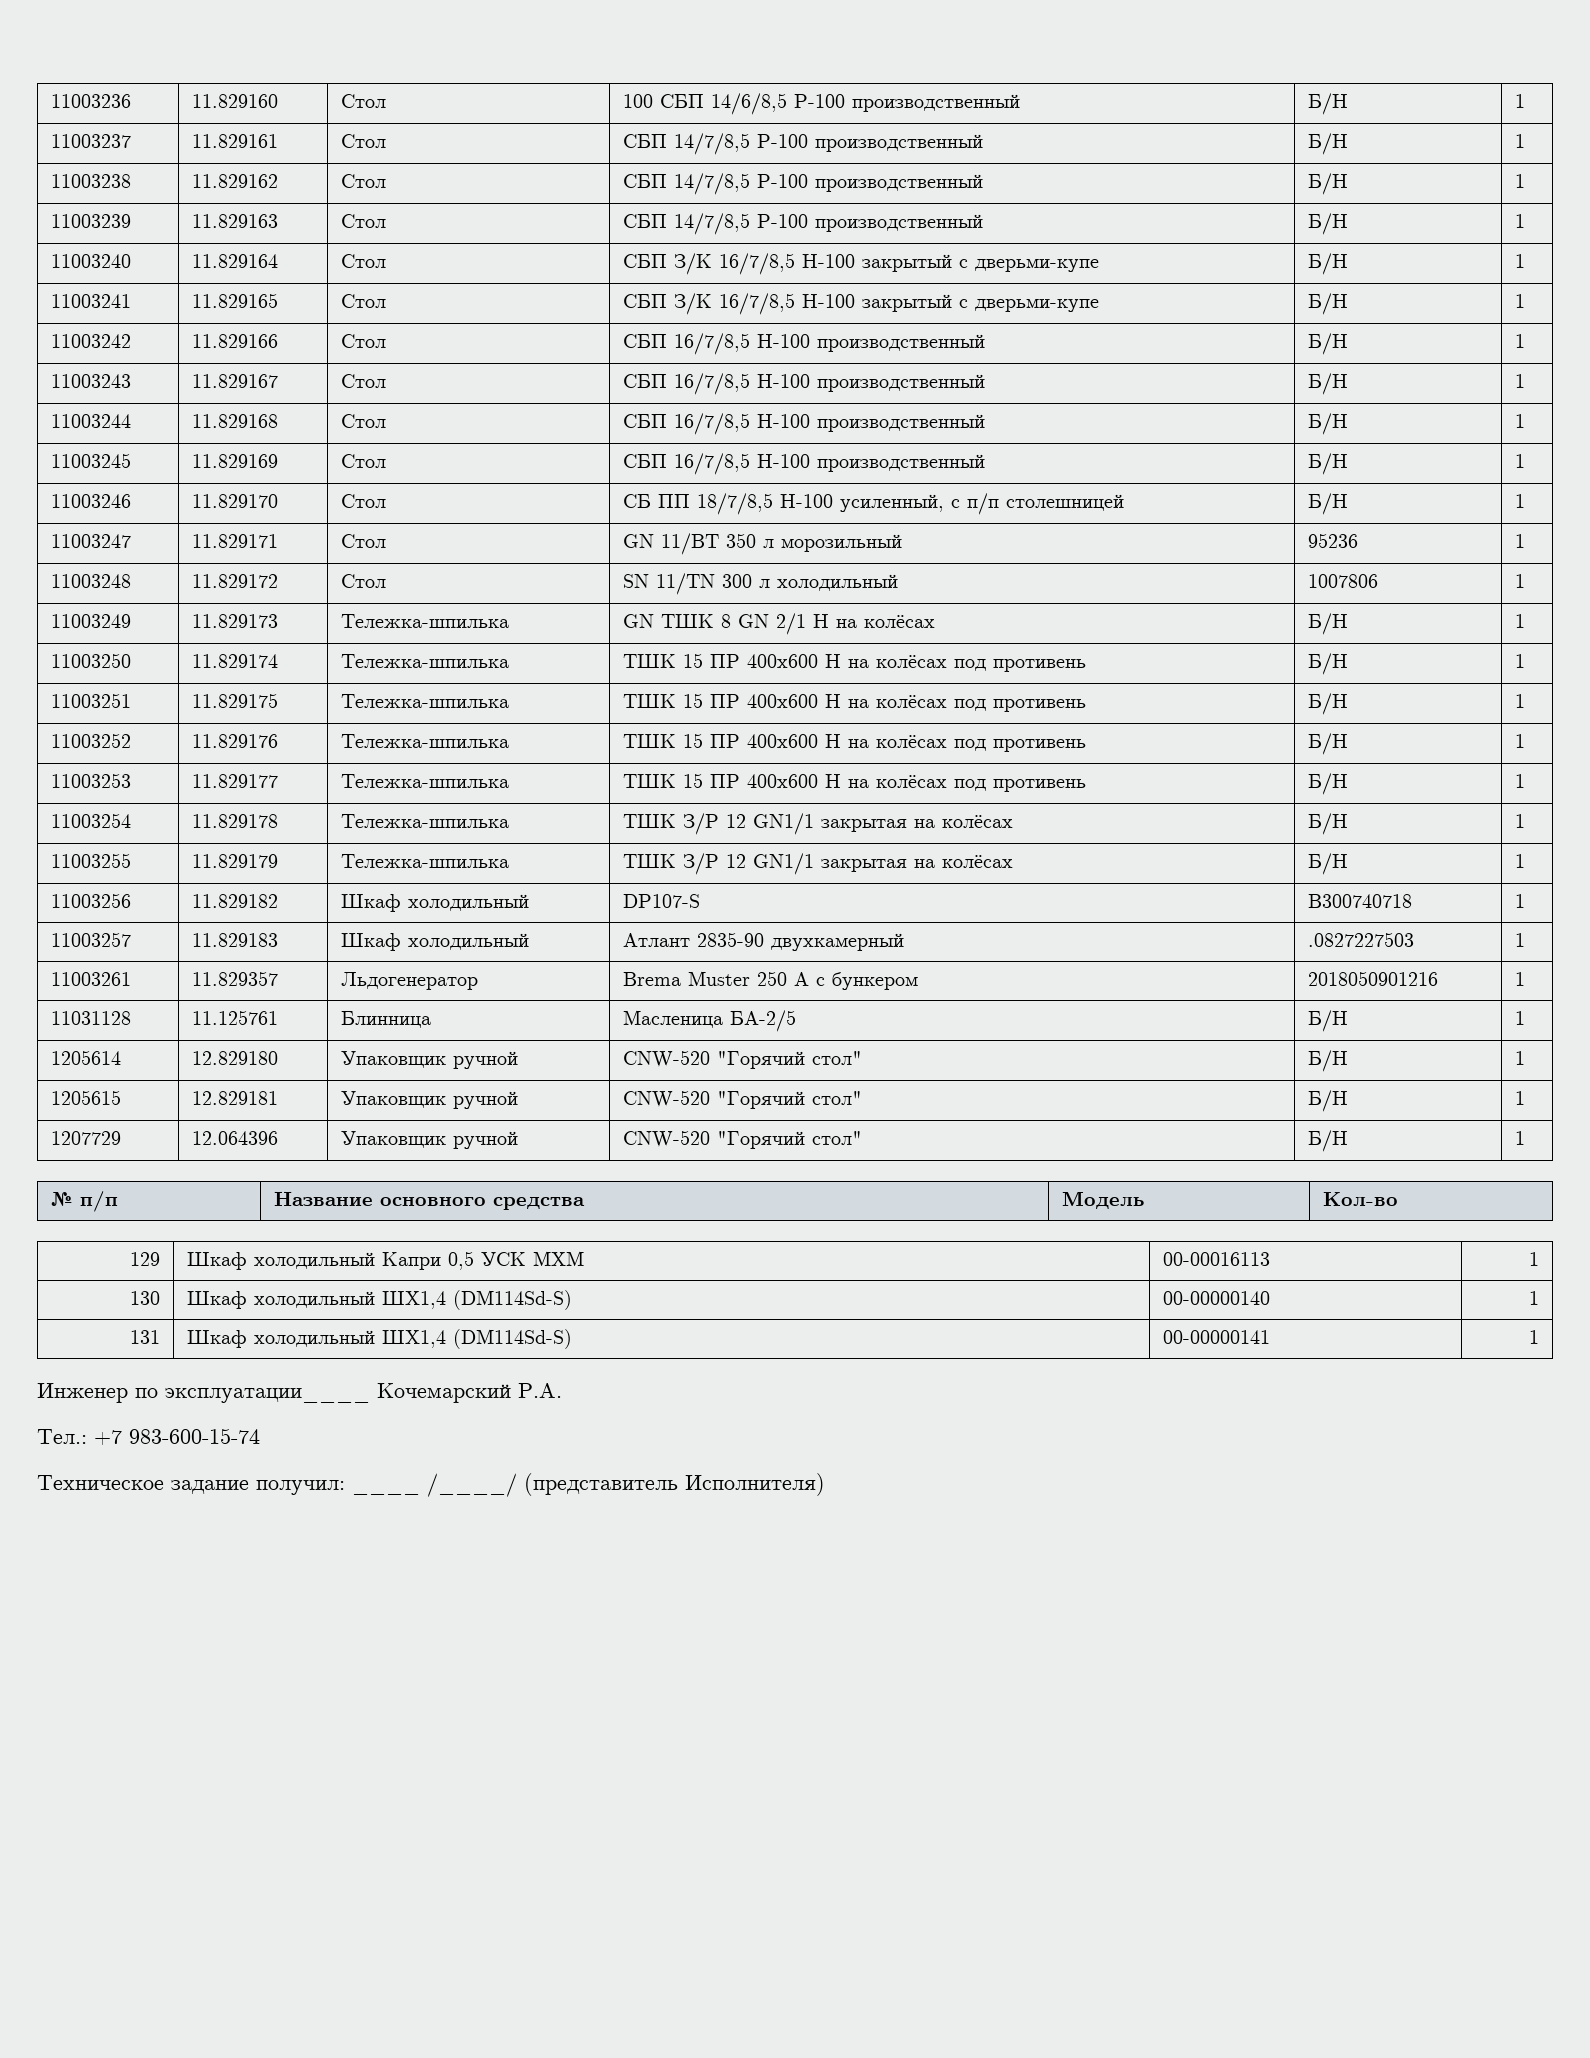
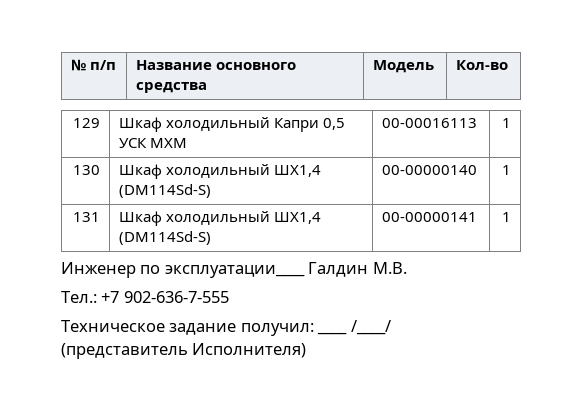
[51,94,132,108] [192,94,279,108] [341,94,387,108] [623,93,1021,115] [1308,93,1349,115] [1515,94,1526,108] [51,134,132,148] [192,134,279,148] [341,134,387,148] [623,133,984,155] [1308,133,1349,155] [1515,134,1526,148] [51,174,132,188] [192,174,279,188] [341,174,387,188] [623,173,984,195] [1308,173,1349,195] [1515,174,1526,188] [51,214,132,228] [192,214,279,228] [341,214,387,228] [623,213,984,235] [1308,213,1349,235] [1515,214,1526,228] [51,254,132,268] [192,254,279,268] [341,254,387,268] [623,253,1100,275] [1308,253,1349,275] [1515,254,1526,268] [51,294,132,308] [192,293,279,308] [341,294,387,308] [623,293,1100,315] [1308,293,1349,315] [1515,294,1526,308] [51,334,132,348] [192,334,279,348] [341,334,387,348] [623,333,986,355] [1308,333,1349,355] [1515,334,1526,348] [51,374,132,388] [192,374,279,388] [341,374,387,388] [623,373,986,395] [1308,373,1349,395] [1515,374,1526,388] [51,414,132,428] [192,414,279,428] [341,414,387,428] [623,413,986,435] [1308,413,1349,435] [1515,414,1526,428] [51,453,132,468] [192,454,279,468] [341,454,387,468] [623,453,986,475] [1308,453,1349,475] [1515,454,1526,468] [51,494,132,508] [192,494,279,508] [341,494,387,508] [623,493,1125,515] [1308,493,1349,515] [1515,494,1526,508] [51,534,132,548] [192,534,279,548] [341,534,387,548] [623,533,903,555] [1308,533,1359,548] [1515,534,1526,548] [51,574,132,588] [192,574,279,588] [341,574,387,588] [623,573,899,595] [1308,574,1379,588] [1515,574,1526,588] [51,614,132,628] [192,614,279,628] [341,614,510,628] [623,613,936,635] [1308,613,1349,635] [1515,614,1526,628] [51,653,132,668] [192,654,279,668] [341,654,510,668] [623,653,1087,672] [1308,653,1349,675] [1515,654,1526,668] [51,693,132,708] [192,693,279,708] [341,694,510,708] [623,693,1087,712] [1308,693,1349,715] [1515,694,1526,708] [51,733,132,748] [192,734,279,748] [341,734,510,748] [623,733,1087,752] [1308,733,1349,755] [1515,734,1526,748] [51,773,132,788] [192,774,279,788] [341,774,510,788] [623,773,1087,792] [1308,773,1349,795] [1515,774,1526,788] [51,813,132,828] [192,814,279,828] [341,814,510,828] [623,813,1014,835] [1308,813,1349,835] [1515,814,1526,828] [51,853,132,868] [192,854,279,868] [341,854,510,868] [623,853,1014,875] [1308,853,1349,875] [1515,854,1526,868] [51,893,132,908] [192,894,279,908] [341,894,530,912] [623,894,701,908] [1308,894,1413,908] [1515,894,1526,908] [51,932,132,947] [192,933,279,947] [341,933,530,951] [623,932,905,951] [1308,932,1415,947] [1515,933,1526,947] [51,972,132,986] [192,971,279,986] [341,972,479,990] [623,971,919,990] [1308,971,1439,986] [1515,972,1526,986] [51,1011,132,1025] [192,1010,279,1025] [341,1011,432,1028] [623,1010,797,1032] [1308,1010,1349,1032] [1515,1011,1526,1025] [51,1050,122,1065] [192,1051,279,1065] [341,1051,519,1069] [623,1050,863,1069] [1308,1050,1349,1072] [1515,1051,1526,1065] [51,1090,122,1105] [192,1091,279,1105] [341,1091,519,1109] [623,1090,863,1109] [1308,1090,1349,1112] [1515,1091,1526,1105] [51,1131,122,1145] [192,1131,279,1145] [341,1131,519,1149] [623,1130,863,1149] [1308,1130,1349,1152] [1515,1131,1526,1145] 11003236 | 11.829160 | Стол | 100 СБП 14/6/8,5 Р-100 производственный | Б/Н | 1 // 11003237 | 11.829161 | Стол | СБП 14/7/8,5 Р-100 производственный | Б/Н | 1 // 11003238 | 11.829162 | Стол | СБП 14/7/8,5 Р-100 производственный | Б/Н | 1 // 11003239 | 11.829163 | Стол | СБП 14/7/8,5 Р-100 производственный | Б/Н | 1 // 11003240 | 11.829164 | Стол | СБП З/К 16/7/8,5 Н-100 закрытый с дверьми-купе | Б/Н | 1 // 11003241 | 11.829165 | Стол | СБП З/К 16/7/8,5 Н-100 закрытый с дверьми-купе | Б/Н | 1 // 11003242 | 11.829166 | Стол | СБП 16/7/8,5 Н-100 производственный | Б/Н | 1 // 11003243 | 11.829167 | Стол | СБП 16/7/8,5 Н-100 производственный | Б/Н | 1 // 11003244 | 11.829168 | Стол | СБП 16/7/8,5 Н-100 производственный | Б/Н | 1 // 11003245 | 11.829169 | Стол | СБП 16/7/8,5 Н-100 производственный | Б/Н | 1 // 11003246 | 11.829170 | Стол | СБ ПП 18/7/8,5 Н-100 усиленный, с п/п столешницей | Б/Н | 1 // 11003247 | 11.829171 | Стол | GN 11/BT 350 л морозильный | 95236 | 1 // 11003248 | 11.829172 | Стол | SN 11/TN 300 л холодильный | 1007806 | 1 // 11003249 | 11.829173 | Тележка-шпилька | GN ТШК 8 GN 2/1 Н на колёсах | Б/Н | 1 // 11003250 | 11.829174 | Тележка-шпилька | ТШК 15 ПР 400х600 Н на колёсах под противень | Б/Н | 1 // 11003251 | 11.829175 | Тележка-шпилька | ТШК 15 ПР 400х600 Н на колёсах под противень | Б/Н | 1 // 11003252 | 11.829176 | Тележка-шпилька | ТШК 15 ПР 400х600 Н на колёсах под противень | Б/Н | 1 // 11003253 | 11.829177 | Тележка-шпилька | ТШК 15 ПР 400х600 Н на колёсах под противень | Б/Н | 1 // 11003254 | 11.829178 | Тележка-шпилька | ТШК З/Р 12 GN1/1 закрытая на колёсах | Б/Н | 1 // 11003255 | 11.829179 | Тележка-шпилька | ТШК З/Р 12 GN1/1 закрытая на колёсах | Б/Н | 1 // 11003256 | 11.829182 | Шкаф холодильный | DP107-S | B300740718 | 1 // 11003257 | 11.829183 | Шкаф холодильный | Атлант 2835-90 двухкамерный | .0827227503 | 1 // 11003261 | 11.829357 | Льдогенератор | Brema Muster 250 A с бункером | 2018050901216 | 1 // 11031128 | 11.125761 | Блинница | Масленица БА-2/5 | Б/Н | 1 // 1205614 | 12.829180 | Упаковщик ручной | CNW-520 "Горячий стол" | Б/Н | 1 // 1205615 | 12.829181 | Упаковщик ручной | CNW-520 "Горячий стол" | Б/Н | 1 // 1207729 | 12.064396 | Упаковщик ручной | CNW-520 "Горячий стол" | Б/Н | 1 // -> (71, 65) none
[377,1383,562,1403] Кочемарский Р.А. -> [308,262,407,277] Галдин М.В.
[129,1428,260,1444] 983-600-15-74 -> [123,291,229,303] 902-636-7-555

